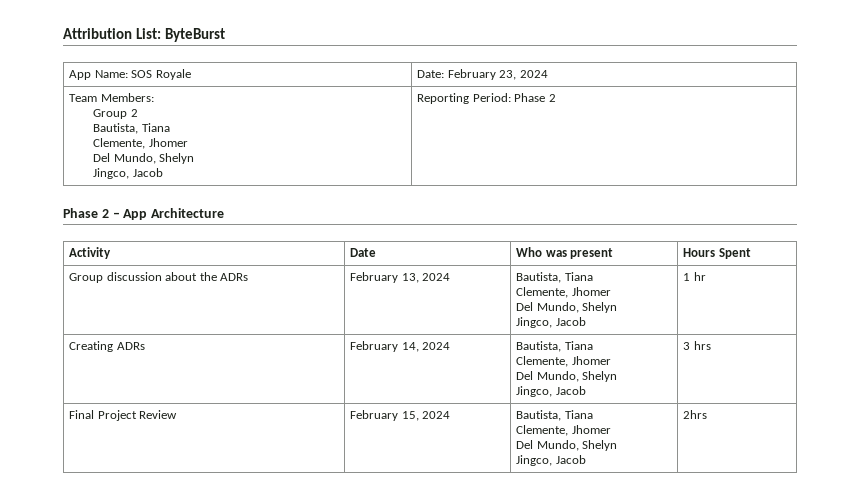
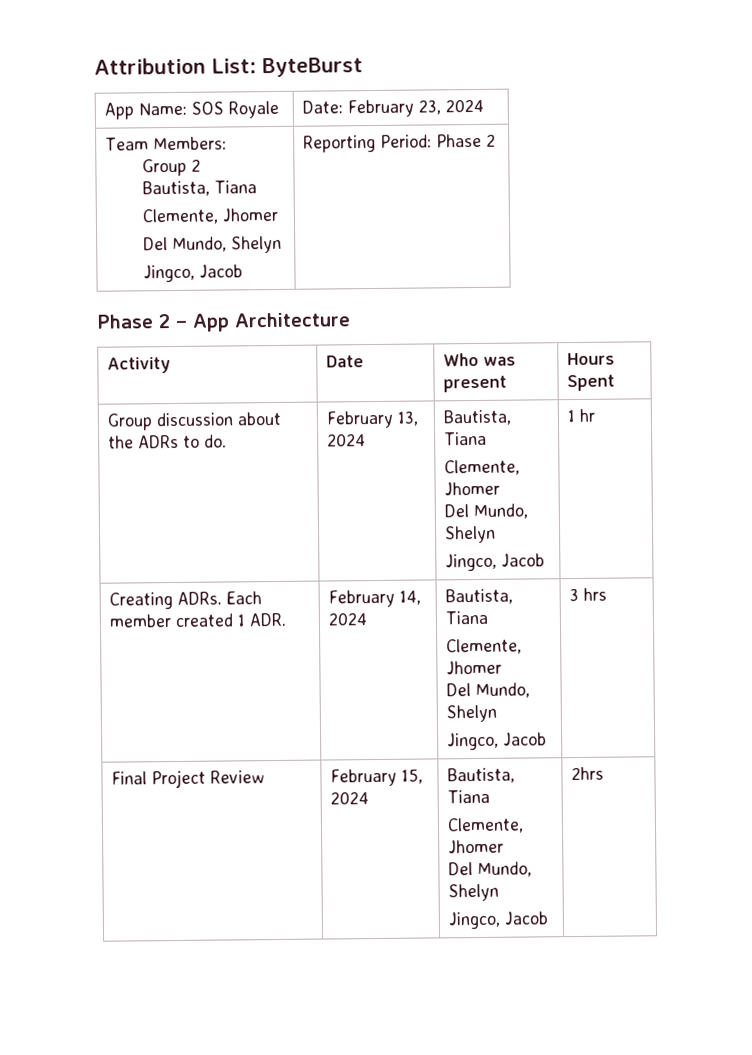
(248, 277) none -> [182,434,227,448] to do.
[116,342,145,350] ADRs -> [176,591,262,605] [108,612,286,628] ADRs. Each member created 1 ADR.

